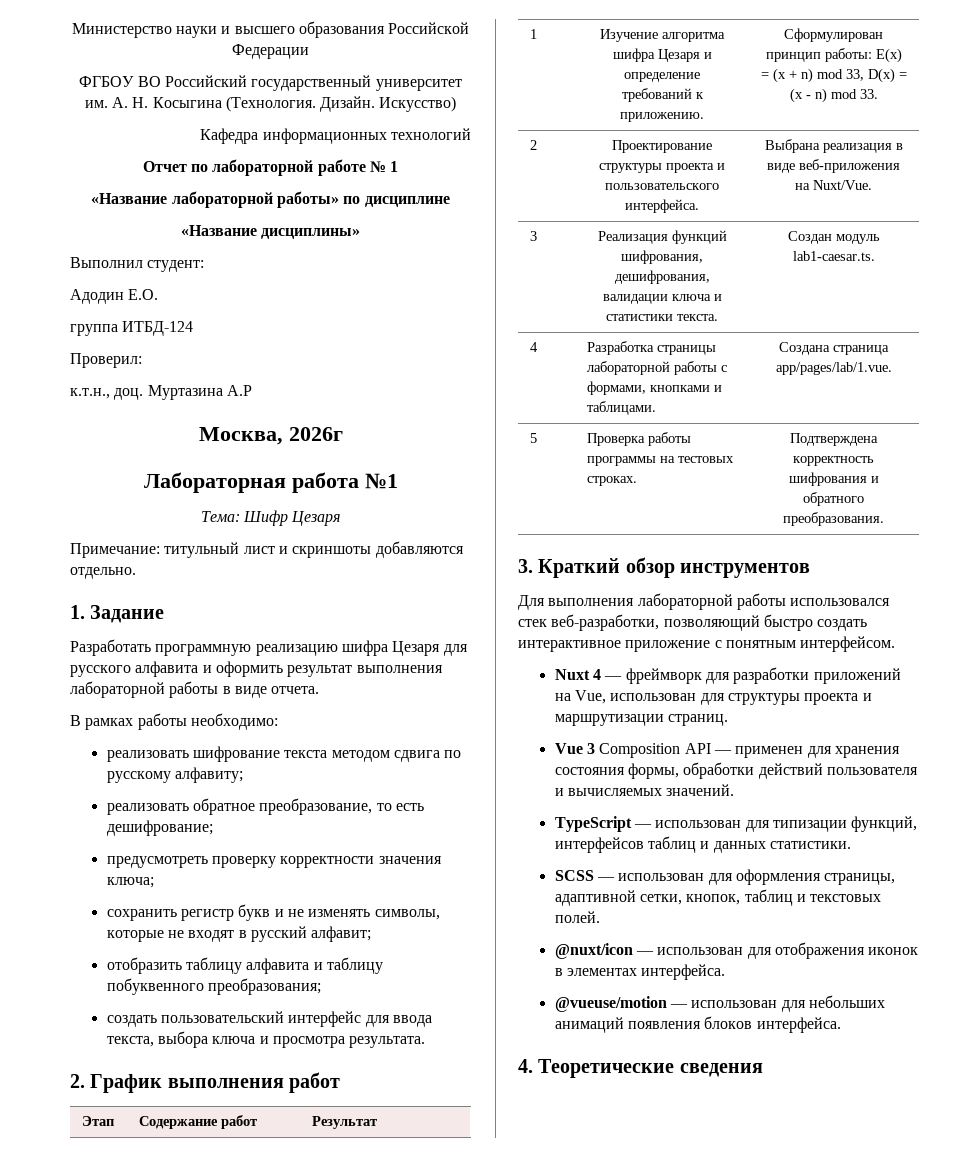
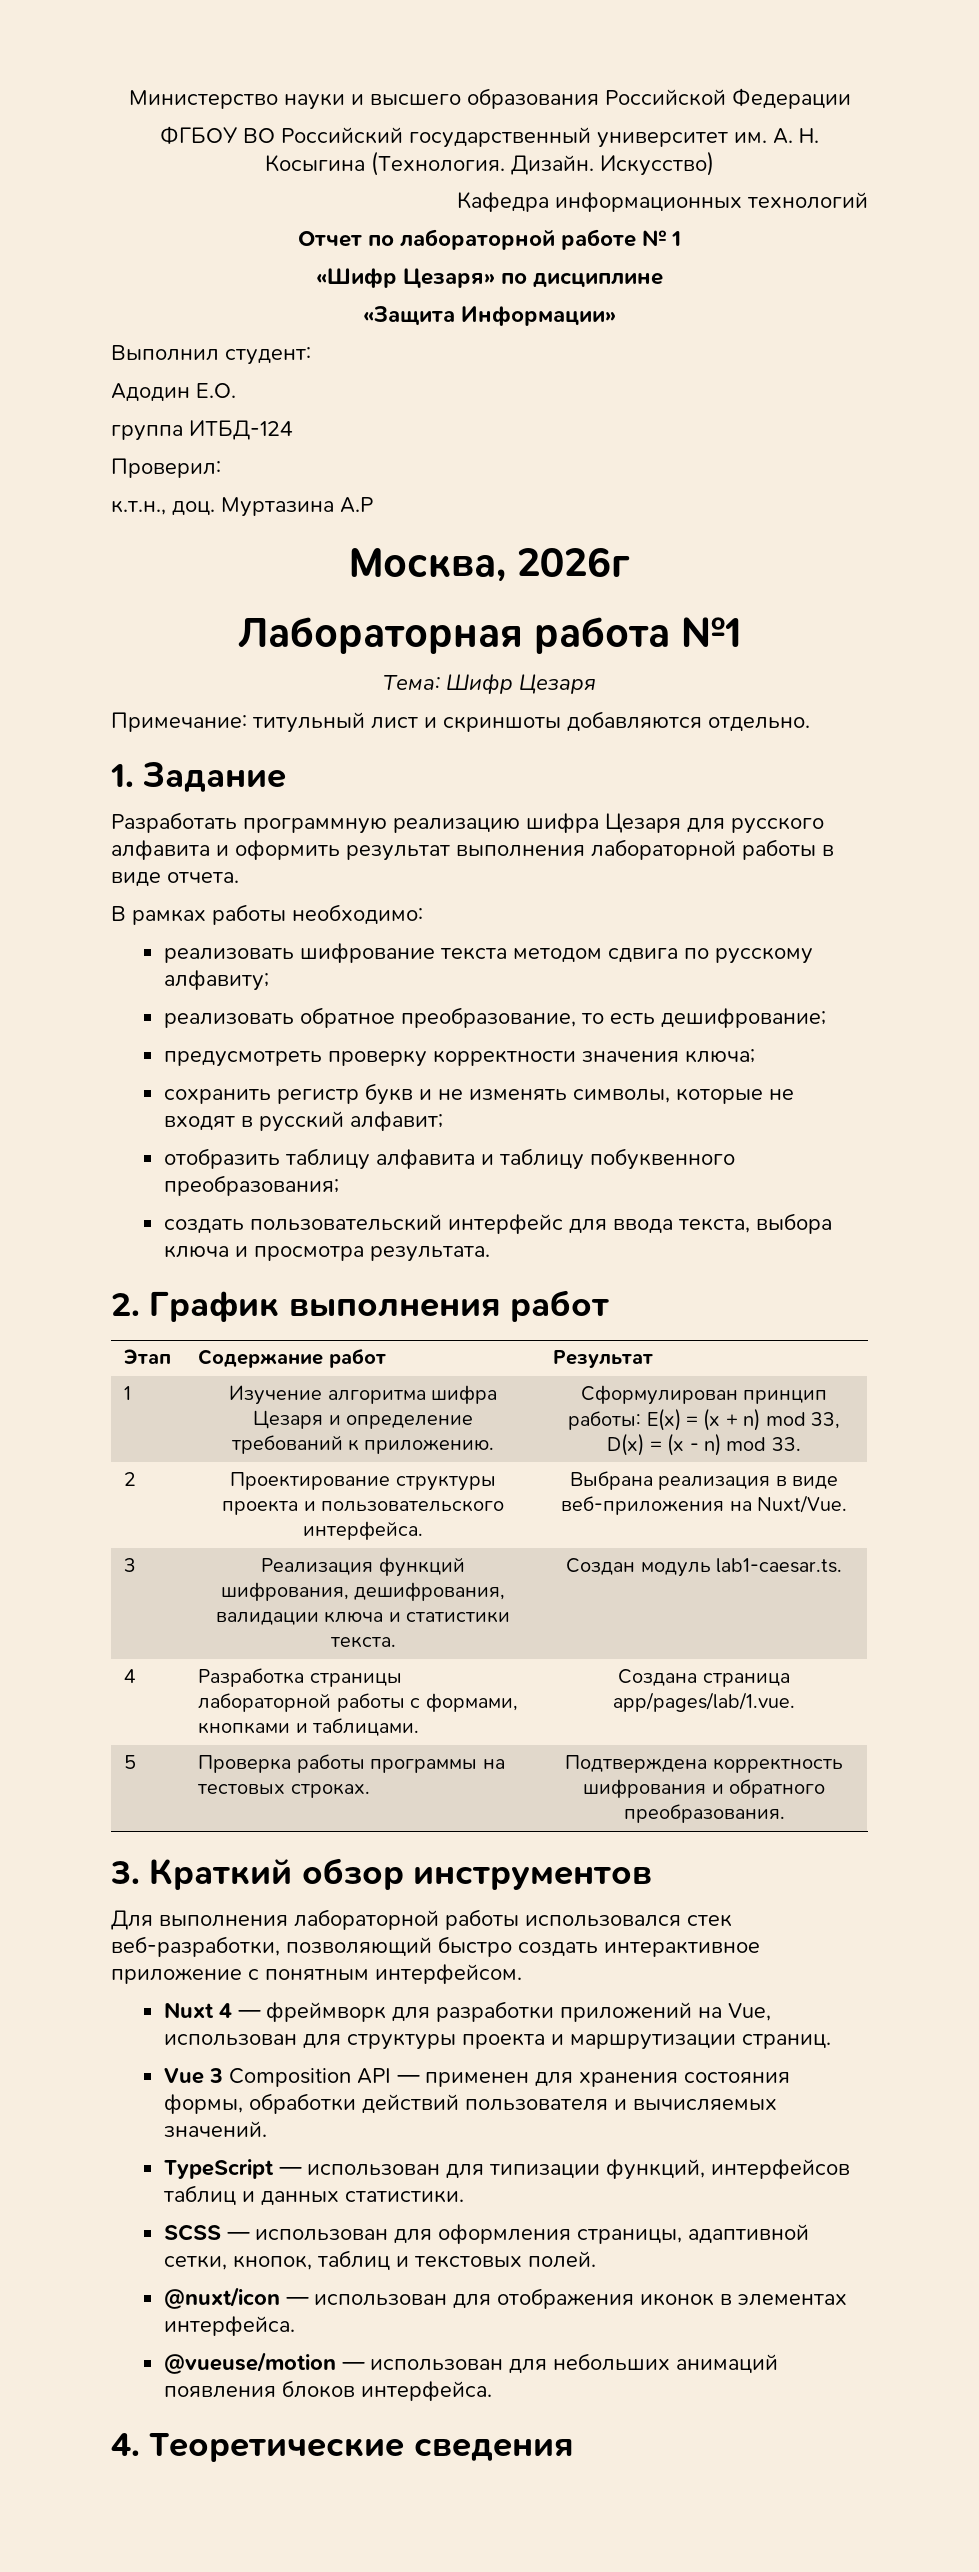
[91,191,339,208] «Название лабораторной работы» -> [316,268,495,288] «Шифр Цезаря»
[180,225,361,239] «Название дисциплины» -> [363,306,616,326] «Защита Информации»

